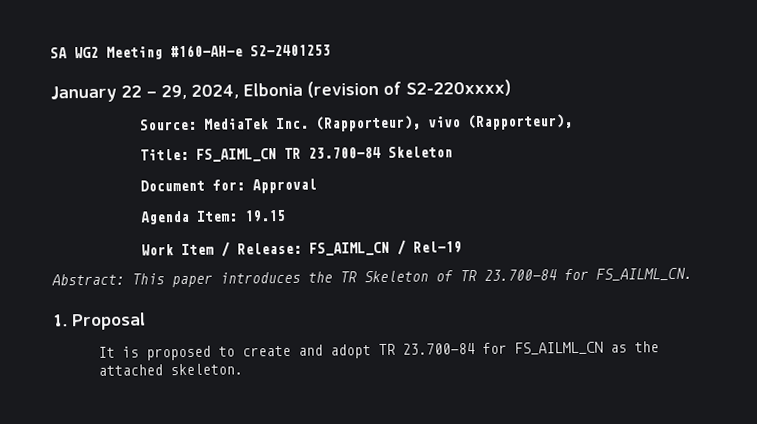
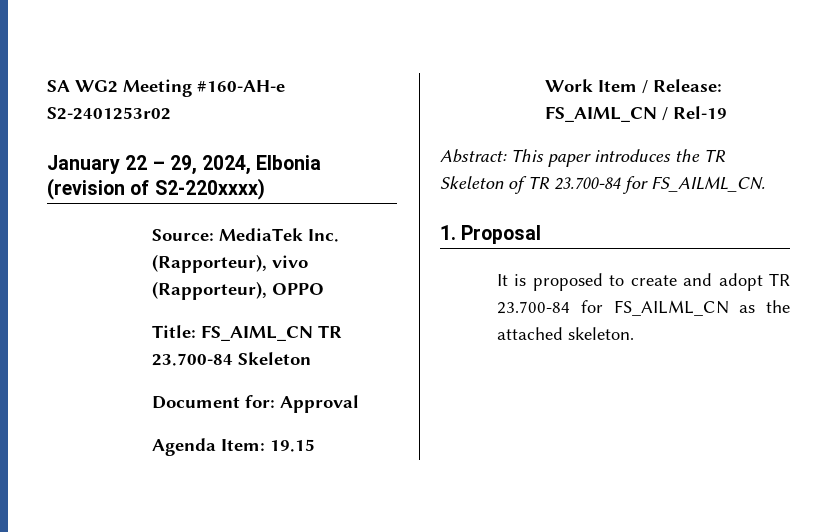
[250,44,331,57] S2-2401253 -> [47,107,171,120] S2-2401253r02
(574, 122) none -> [272,283,324,295] OPPO

